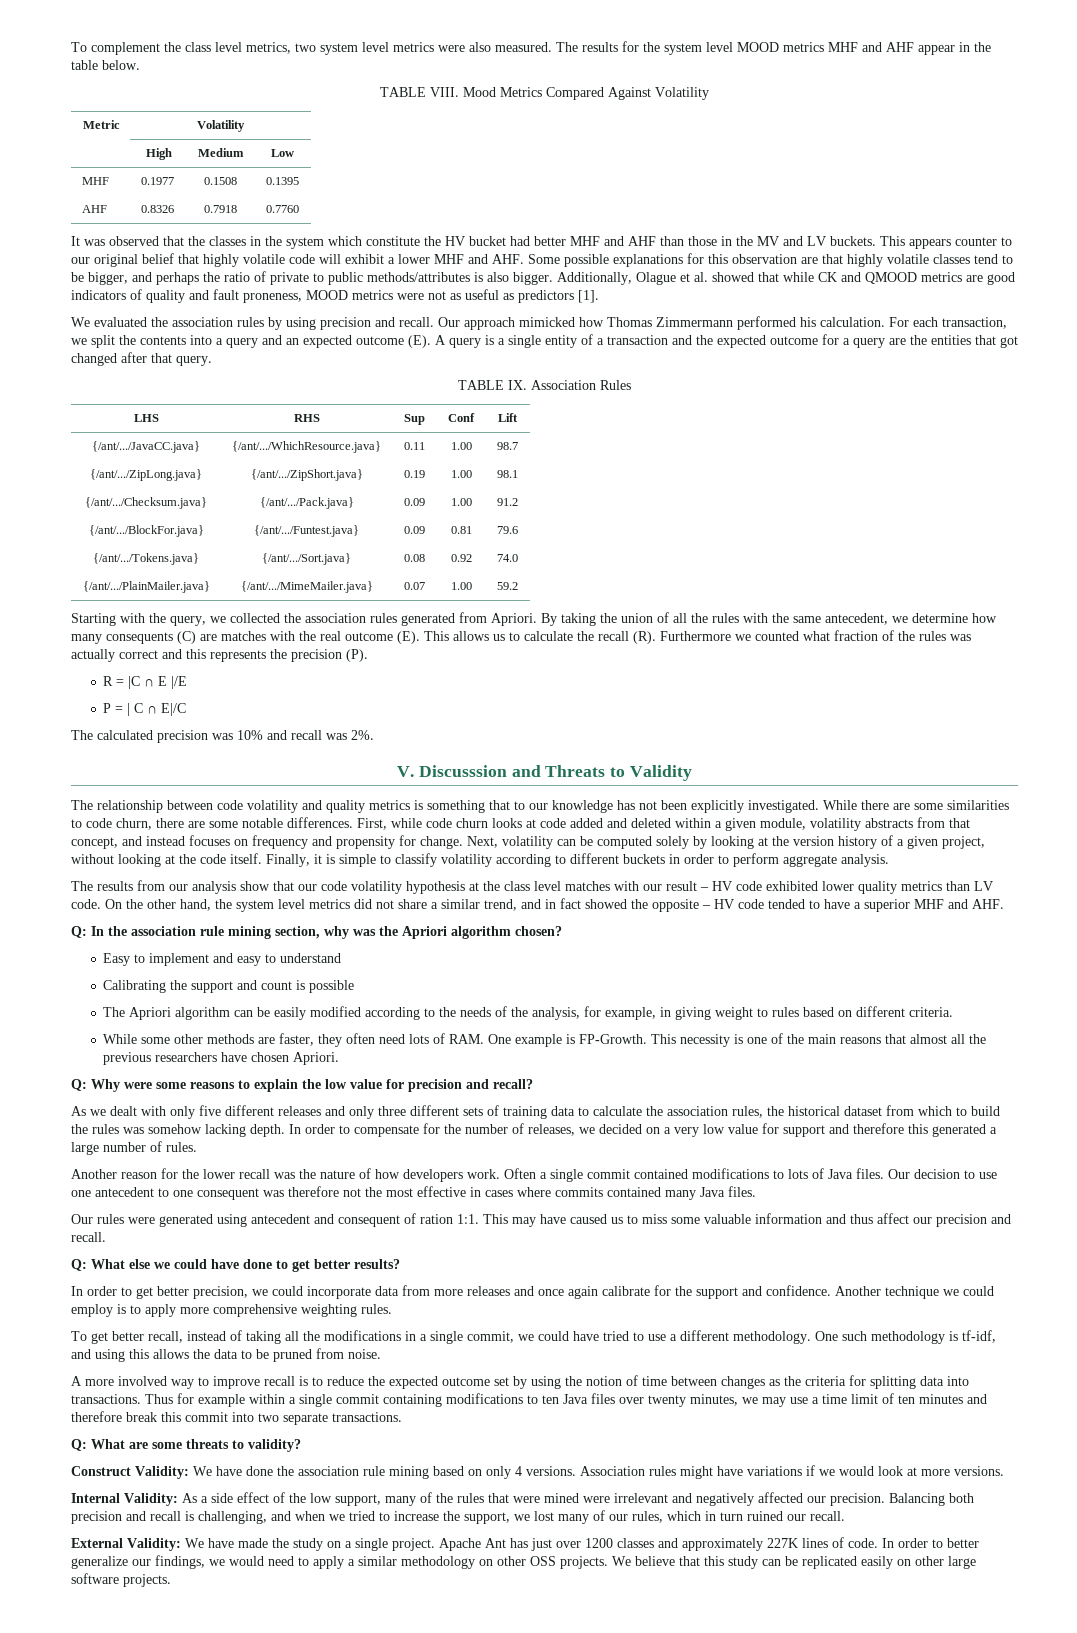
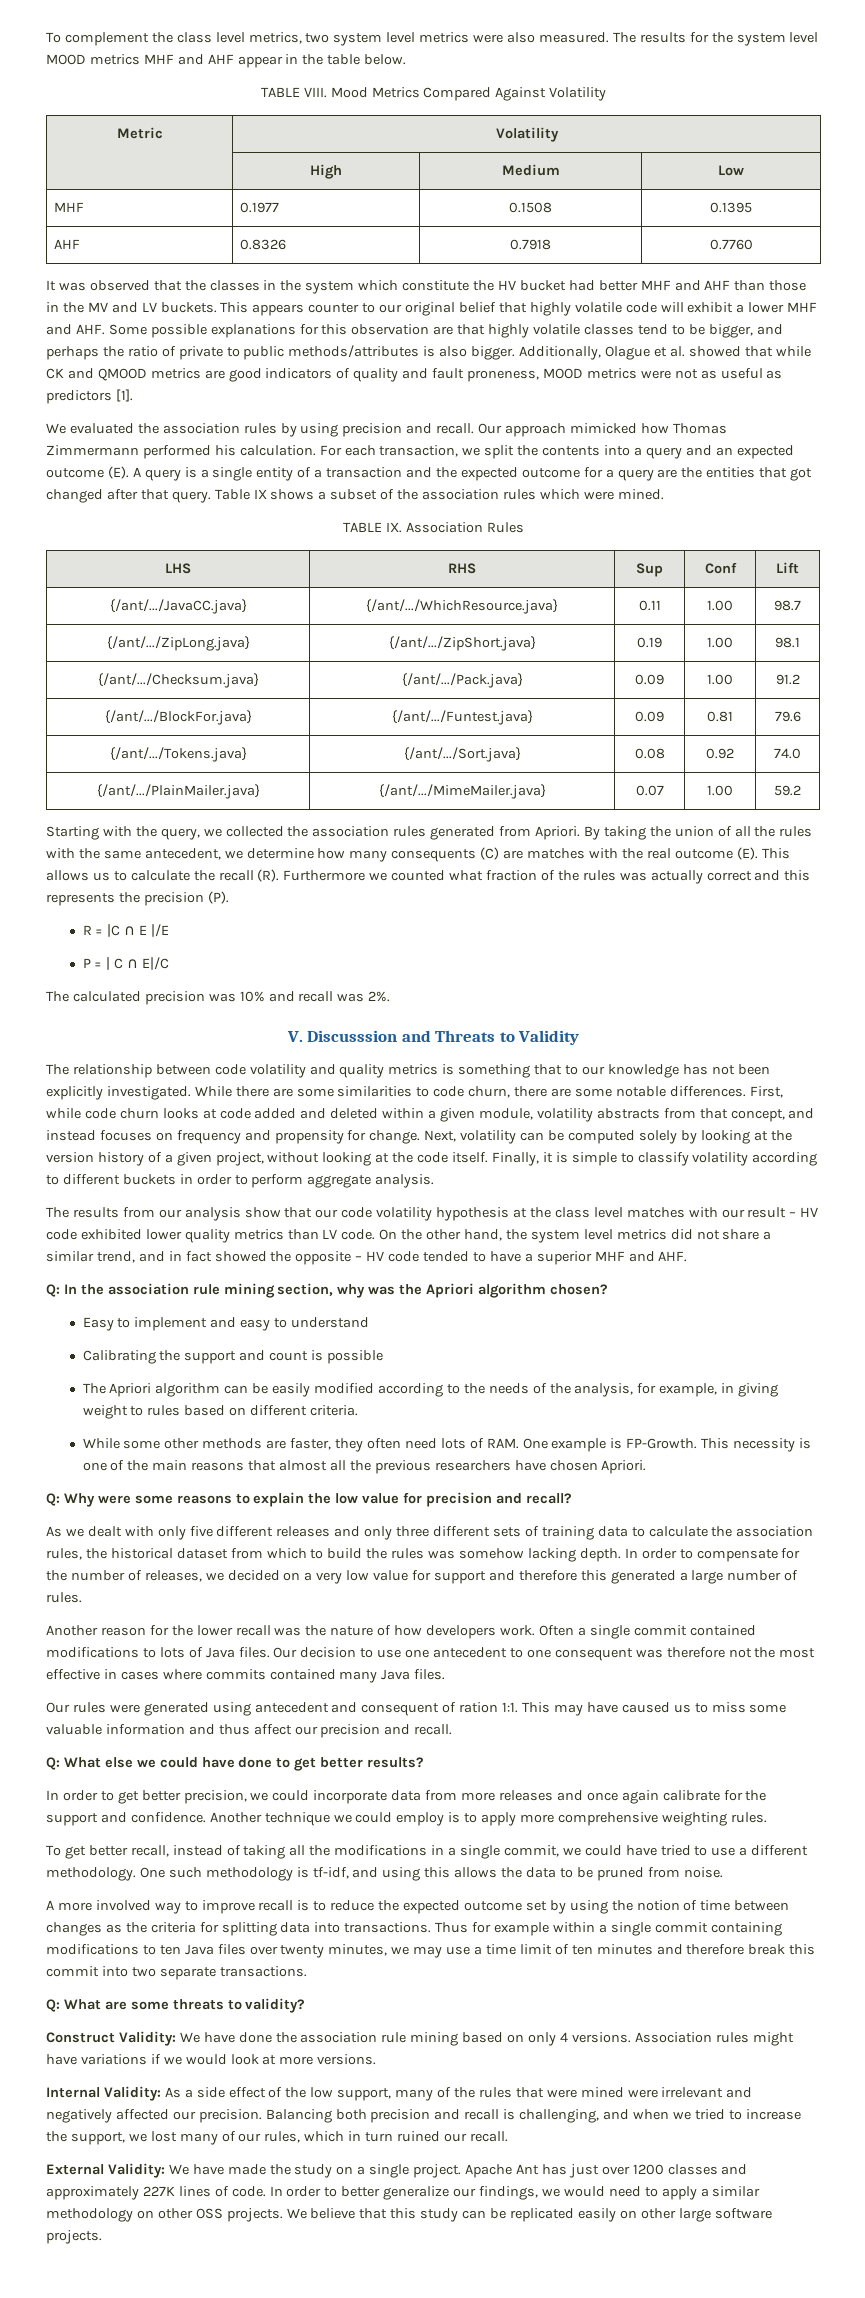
(212, 361) none -> [214,489,664,500] Table IX shows a subset of the association rules which were mined.

